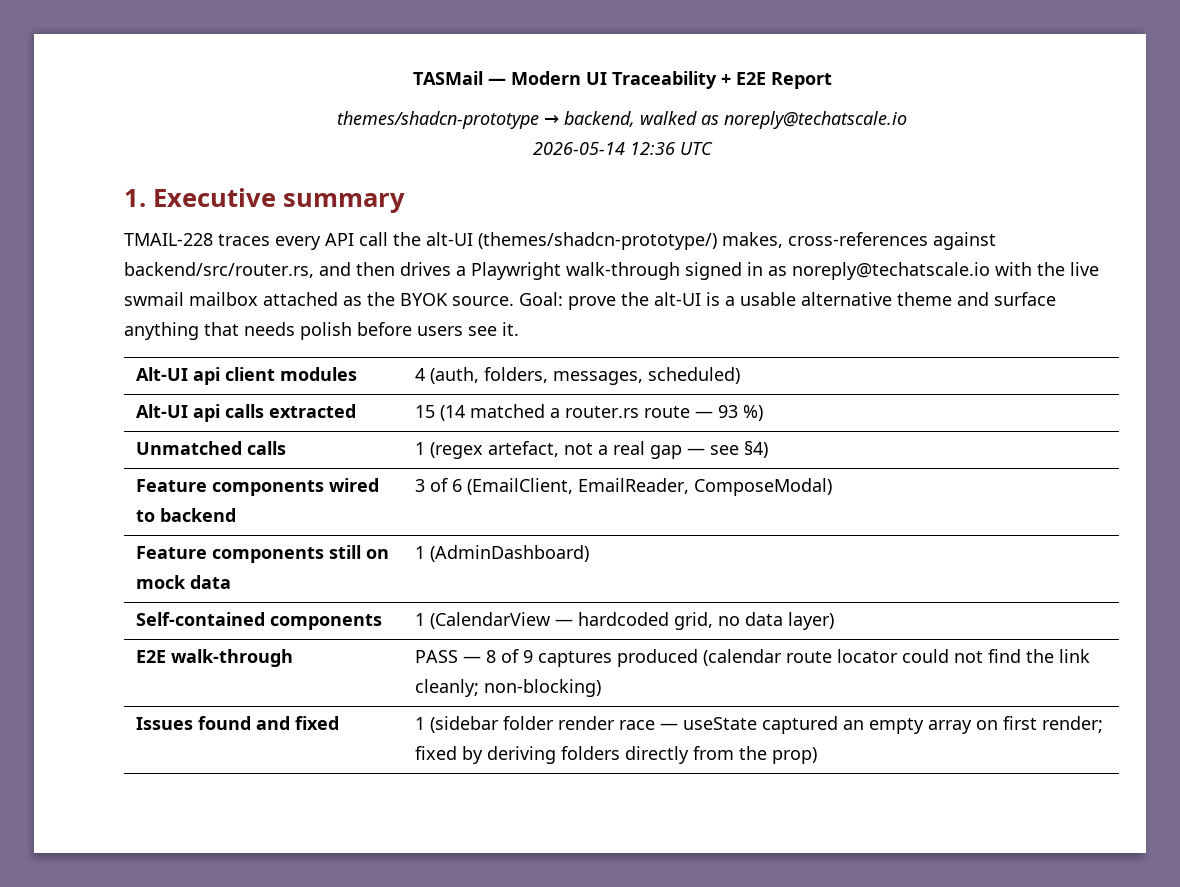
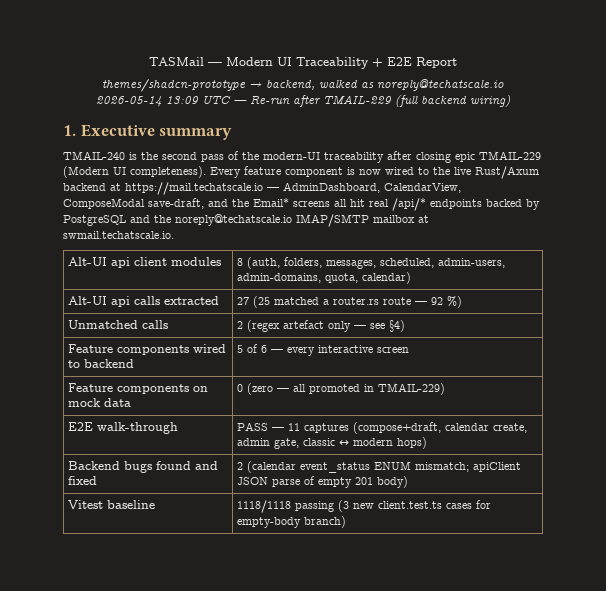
[629,142,675,155] 12:36 -> [166,96,198,104] 13:09
[124,188,405,213] [124,232,996,250] [124,262,1099,280] [124,292,1056,310] [124,322,519,340] // 1. Executive summary // TMAIL-228 traces every API call the alt-UI (themes/shadcn-prototype/) makes, cross-references against backend/src/router.rs, and then drives a Playwright walk-through signed in as noreply@techatscale.io with the live swmail mailbox attached as the BYOK source. Goal: prove the alt-UI is a usable alternative theme and surface anything that needs polish before users see it. -> [233,95,511,107] [63,124,233,140] [63,151,541,163] [63,166,539,179] [63,182,461,195] [63,198,540,211] [63,214,429,227] [63,231,174,239] — Re-run after TMAIL-229 (full backend wiring) // 1. Executive summary // TMAIL-240 is the second pass of the modern-UI traceability after closing epic TMAIL-229 (Modern UI completeness). Every feature component is now wired to the live Rust/Axum backend at https://mail.techatscale.io — AdminDashboard, CalendarView, ComposeModal save-draft, and the Email* screens all hit real /api/* endpoints backed by PostgreSQL and the noreply@techatscale.io IMAP/SMTP mailbox at swmail.techatscale.io.
[415,368,426,381] 4 -> [237,258,244,266] 8
[648,367,741,384] scheduled) -> [380,258,506,268] [237,272,412,284] scheduled, admin-users, admin-domains, quota, calendar)
[415,405,466,421] 15 (14 -> [237,296,271,308] 27 (25
[718,405,739,418] 93 -> [431,297,444,305] 92
[415,441,683,459] 1 (regex artefact, not a real gap -> [237,320,352,332] 2 (regex artefact only
[415,479,426,492] 3 -> [237,345,244,353] 5
[467,478,833,496] [136,545,362,563] (EmailClient, EmailReader, ComposeModal) // Feature components still -> [271,345,410,356] [68,383,190,394] — every interactive screen // Feature components
[415,545,590,562] [136,612,383,630] [415,612,835,630] [136,649,294,667] [415,649,1091,667] [415,679,602,697] [136,716,340,730] [415,716,1104,734] [415,746,818,764] 1 (AdminDashboard) // Self-contained components | 1 (CalendarView — hardcoded grid, no data layer) // E2E walk-through | PASS — 8 of 9 captures produced (calendar route locator could not find the link cleanly; non-blocking) // Issues found and fixed | 1 (sidebar folder render race — useState captured an empty array on first render; fixed by deriving folders directly from the prop) -> [237,383,446,395] [68,422,179,434] [237,422,528,434] [237,437,428,449] [68,461,219,473] [68,476,98,485] [237,461,522,473] [237,476,409,488] [68,500,156,509] [237,500,492,513] [237,516,347,528] 0 (zero — all promoted in TMAIL-229) // E2E walk-through | PASS — 11 captures (compose+draft, calendar create, admin gate, classic ↔ modern hops) // Backend bugs found and fixed | 2 (calendar event_status ENUM mismatch; apiClient JSON parse of empty 201 body) // Vitest baseline | 1118/1118 passing (3 new client.test.ts cases for empty-body branch)

